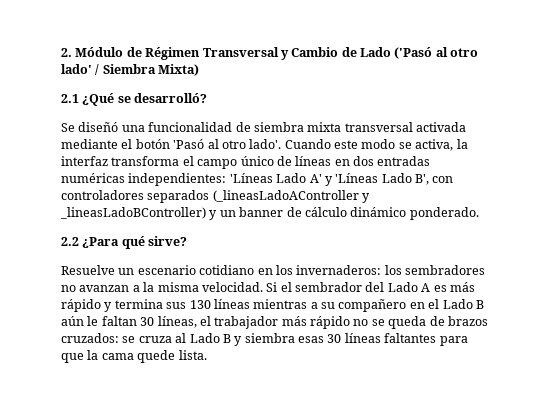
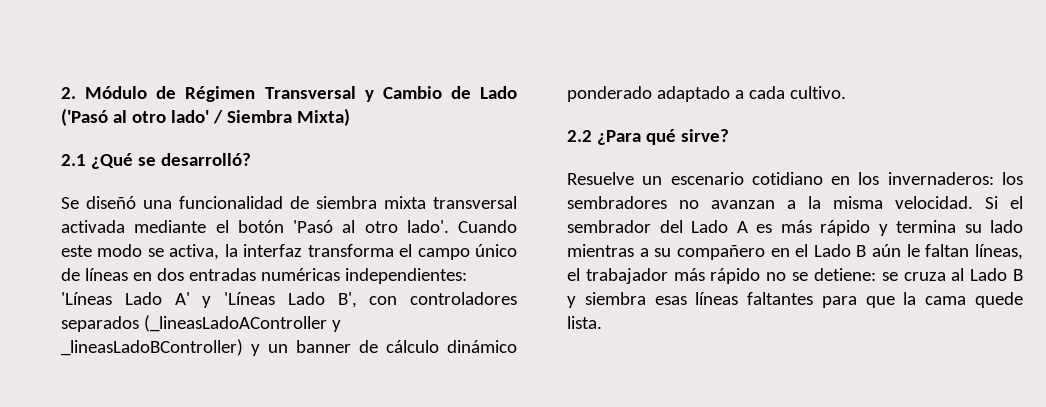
[409,207,479,220] ponderado. -> [567,86,846,102] ponderado adaptado a cada cultivo.
[166,299,250,309] sus 130 líneas -> [964,220,1023,233] su lado
[140,317,155,326] 30 -> (970, 250) none
[388,316,488,329] [61,333,119,343] queda de brazos cruzados: -> [813,268,876,281] detiene:
[327,334,342,343] 30 -> (687, 300) none

